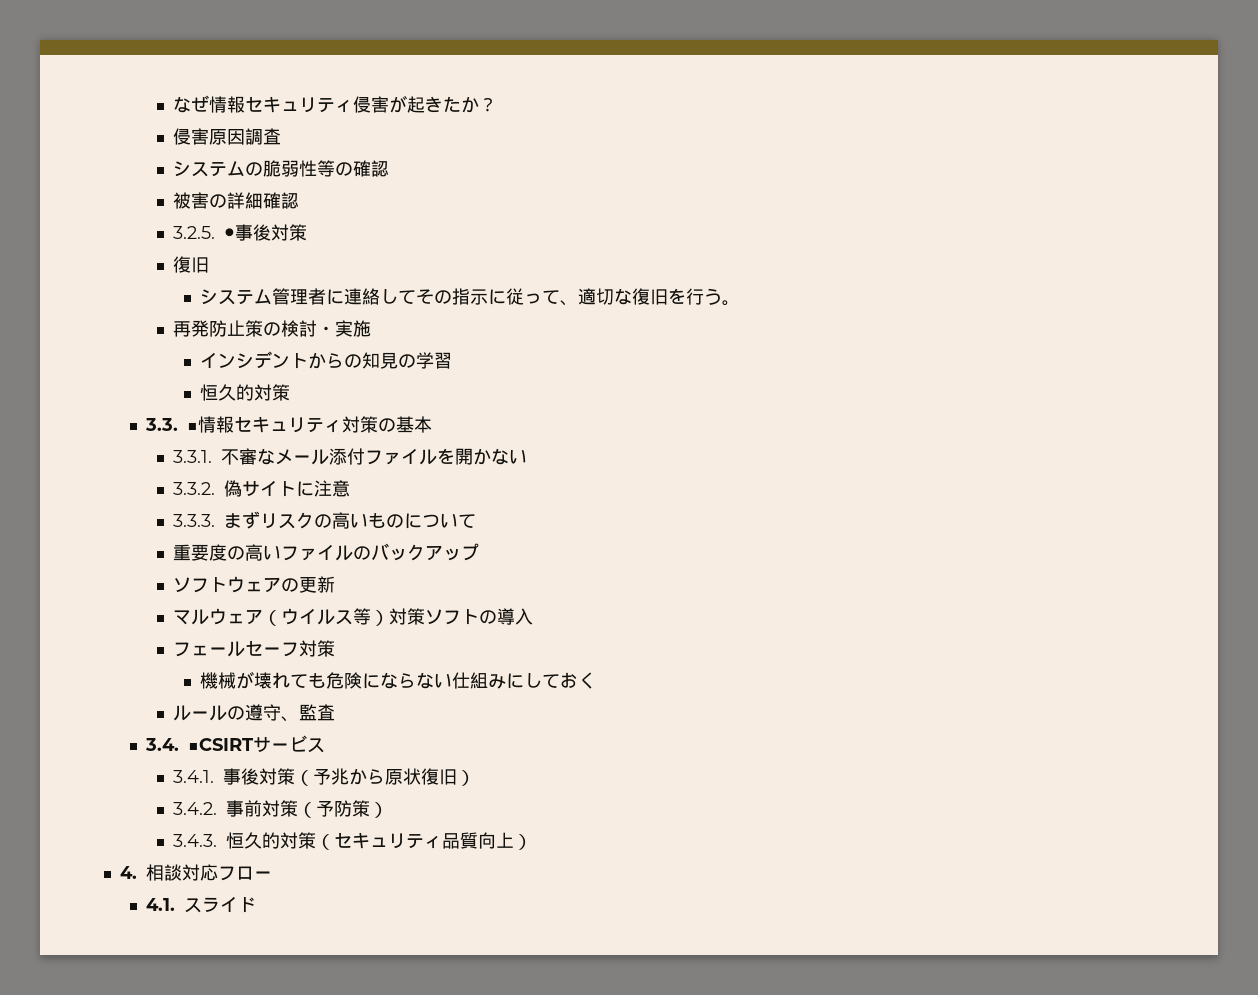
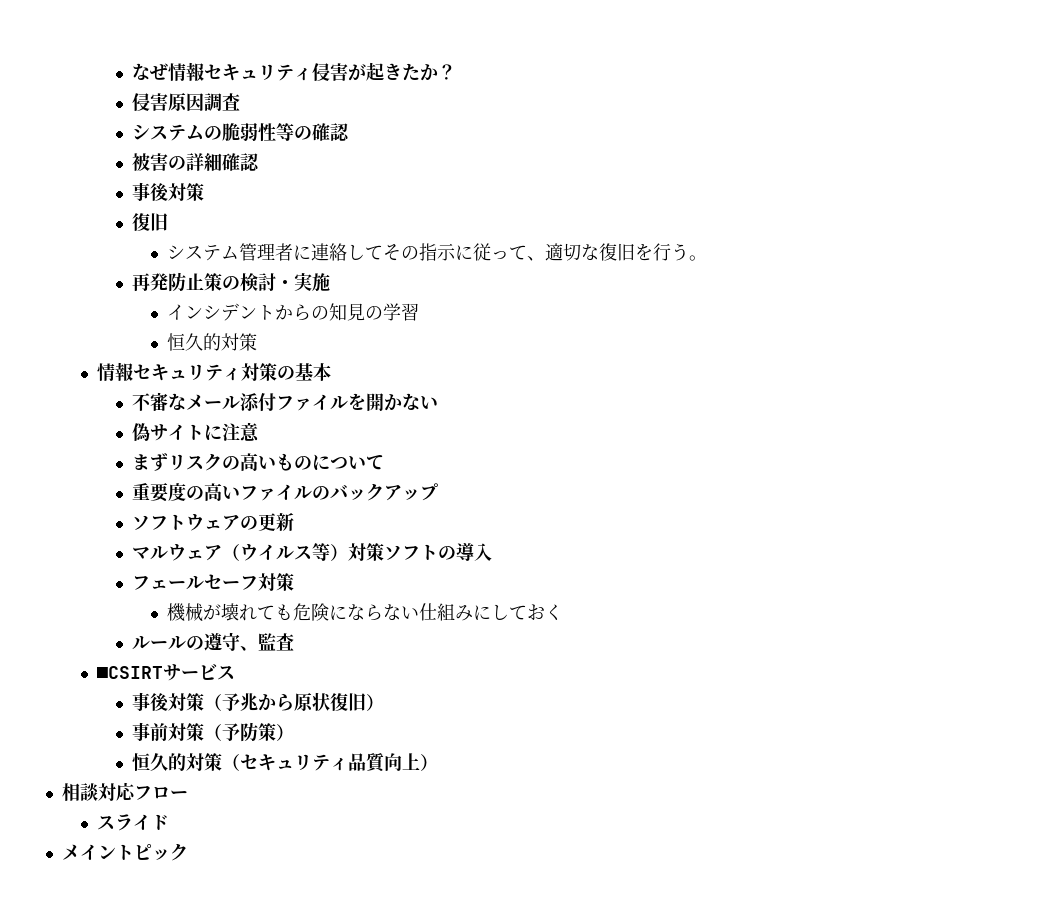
[173,226,236,239] 3.2.5. ● -> (261, 162) none
[145,418,199,431] 3.3. ■ -> (258, 342) none
[173,450,213,463] 3.3.1. -> (331, 372) none
[173,482,216,495] 3.3.2. -> (439, 402) none
[173,514,216,527] 3.3.3. -> (260, 432) none
[145,738,180,751] 3.4. -> (295, 642) none
[173,770,215,783] 3.4.1. -> (235, 672) none
[173,802,218,815] 3.4.2. -> (385, 702) none
[173,834,218,847] 3.4.3. -> (295, 732) none
[119,866,137,879] 4. -> (439, 762) none
[146,898,176,911] 4.1. -> (188, 794) none
(257, 905) none -> [61,843,188,861] // メイントピック

